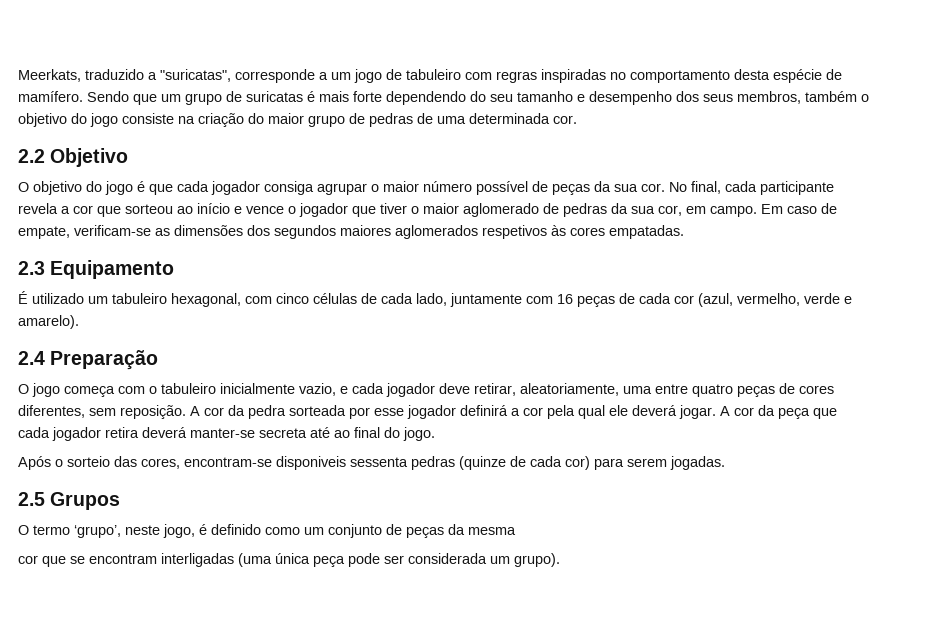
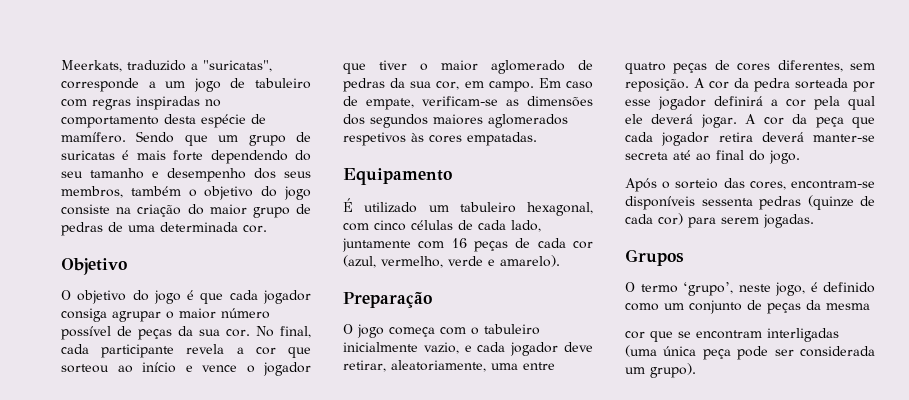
[18,149,45,163] 2.2 -> (267, 229) none
[18,261,45,275] 2.3 -> (537, 139) none
[18,351,45,365] 2.4 -> (560, 261) none
[276,456,346,470] disponiveis -> [625,196,695,210] disponíveis
[18,492,45,506] 2.5 -> (814, 221) none

